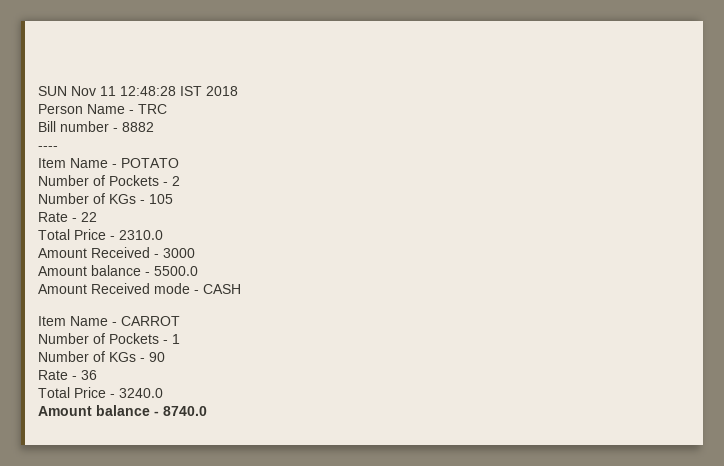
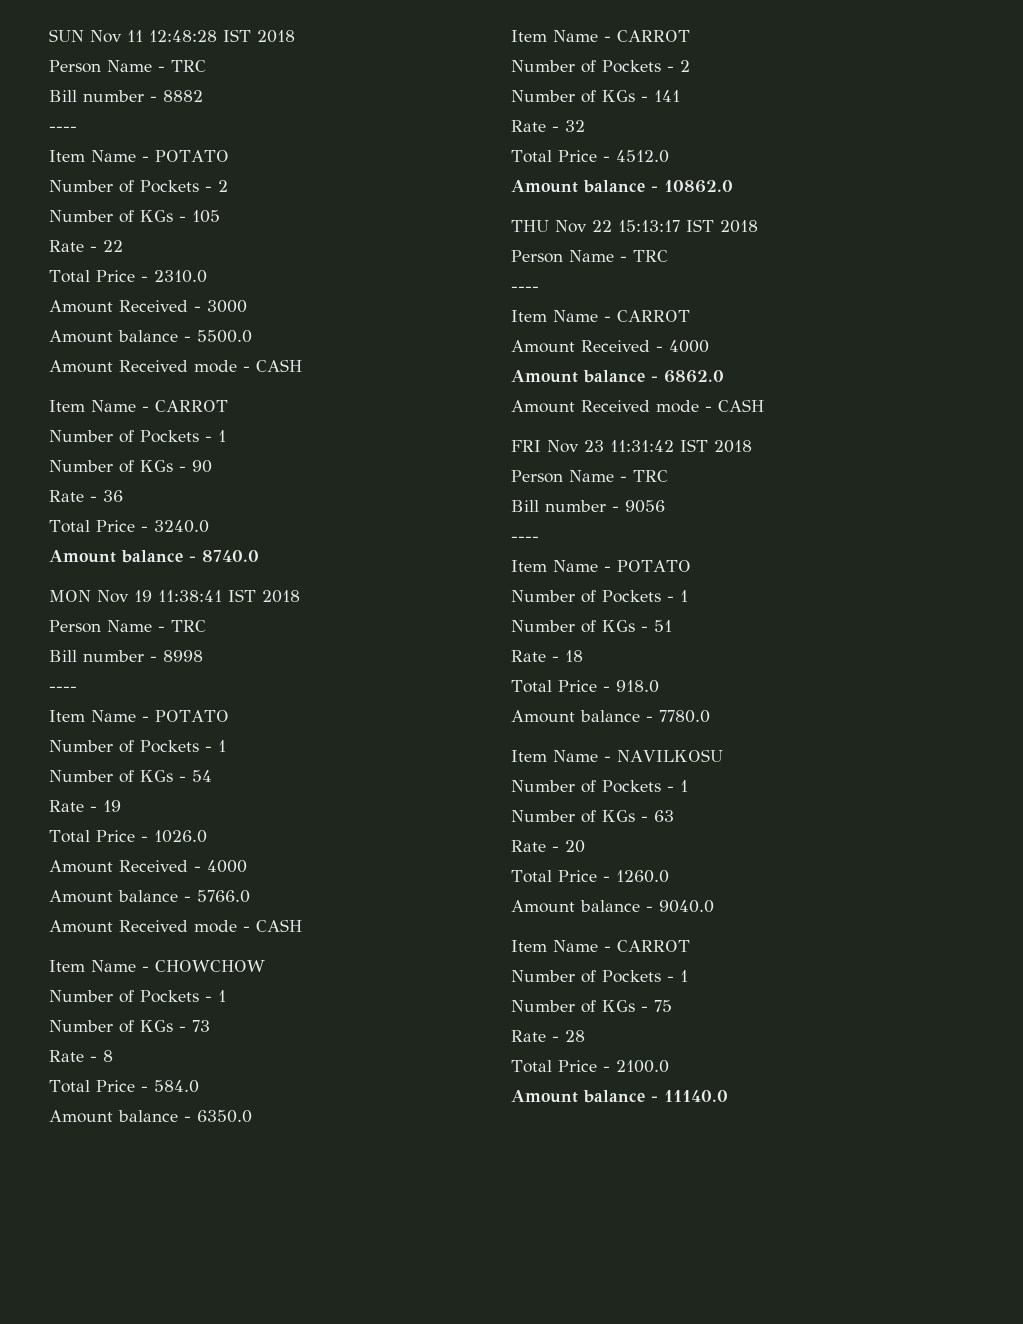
(207, 411) none -> [49,589,300,603] [49,620,206,633] [49,650,203,662] [49,686,77,692] [49,710,229,722] [49,740,226,753] [49,770,212,783] [49,800,121,812] [49,830,207,843] [49,860,247,873] [49,890,250,903] [49,919,302,933] [49,960,265,972] [49,990,226,1003] [49,1020,210,1033] [49,1050,113,1062] [49,1080,199,1093] [49,1110,252,1123] [511,30,690,42] [511,60,690,73] [511,90,680,103] [511,120,585,132] [511,150,669,163] [511,180,733,193] [511,219,758,233] [511,250,668,263] [511,286,539,292] [511,310,690,322] [511,340,709,353] [511,370,724,383] [511,399,764,413] [511,439,752,453] [511,470,668,483] [511,500,665,513] [511,536,539,542] [511,560,691,572] [511,590,688,603] [511,620,672,633] [511,650,583,662] [511,680,659,693] [511,710,710,723] [511,749,723,762] [511,780,688,793] [511,810,674,823] [511,840,585,853] [511,870,669,883] [511,900,714,913] [511,940,690,952] [511,970,688,983] [511,1000,672,1013] [511,1030,585,1042] [511,1060,669,1073] [511,1090,728,1103] // MON Nov 19 11:38:41 IST 2018 // Person Name - TRC // Bill number - 8998 // ---- // Item Name - POTATO // Number of Pockets - 1 // Number of KGs - 54 // Rate - 19 // Total Price - 1026.0 // Amount Received - 4000 // Amount balance - 5766.0 // Amount Received mode - CASH // Item Name - CHOWCHOW // Number of Pockets - 1 // Number of KGs - 73 // Rate - 8 // Total Price - 584.0 // Amount balance - 6350.0 // Item Name - CARROT // Number of Pockets - 2 // Number of KGs - 141 // Rate - 32 // Total Price - 4512.0 // Amount balance - 10862.0 // THU Nov 22 15:13:17 IST 2018 // Person Name - TRC // ---- // Item Name - CARROT // Amount Received - 4000 // Amount balance - 6862.0 // Amount Received mode - CASH // FRI Nov 23 11:31:42 IST 2018 // Person Name - TRC // Bill number - 9056 // ---- // Item Name - POTATO // Number of Pockets - 1 // Number of KGs - 51 // Rate - 18 // Total Price - 918.0 // Amount balance - 7780.0 // Item Name - NAVILKOSU // Number of Pockets - 1 // Number of KGs - 63 // Rate - 20 // Total Price - 1260.0 // Amount balance - 9040.0 // Item Name - CARROT // Number of Pockets - 1 // Number of KGs - 75 // Rate - 28 // Total Price - 2100.0 // Amount balance - 11140.0

